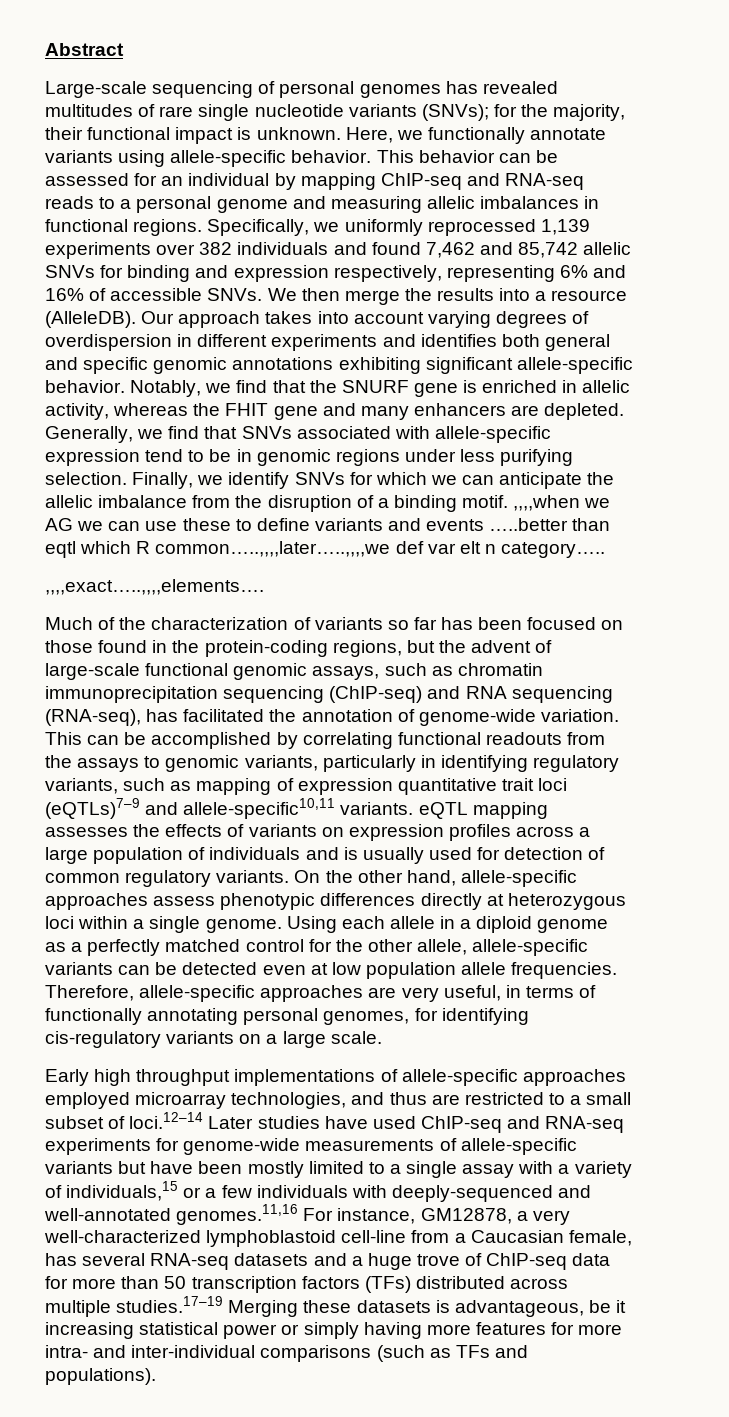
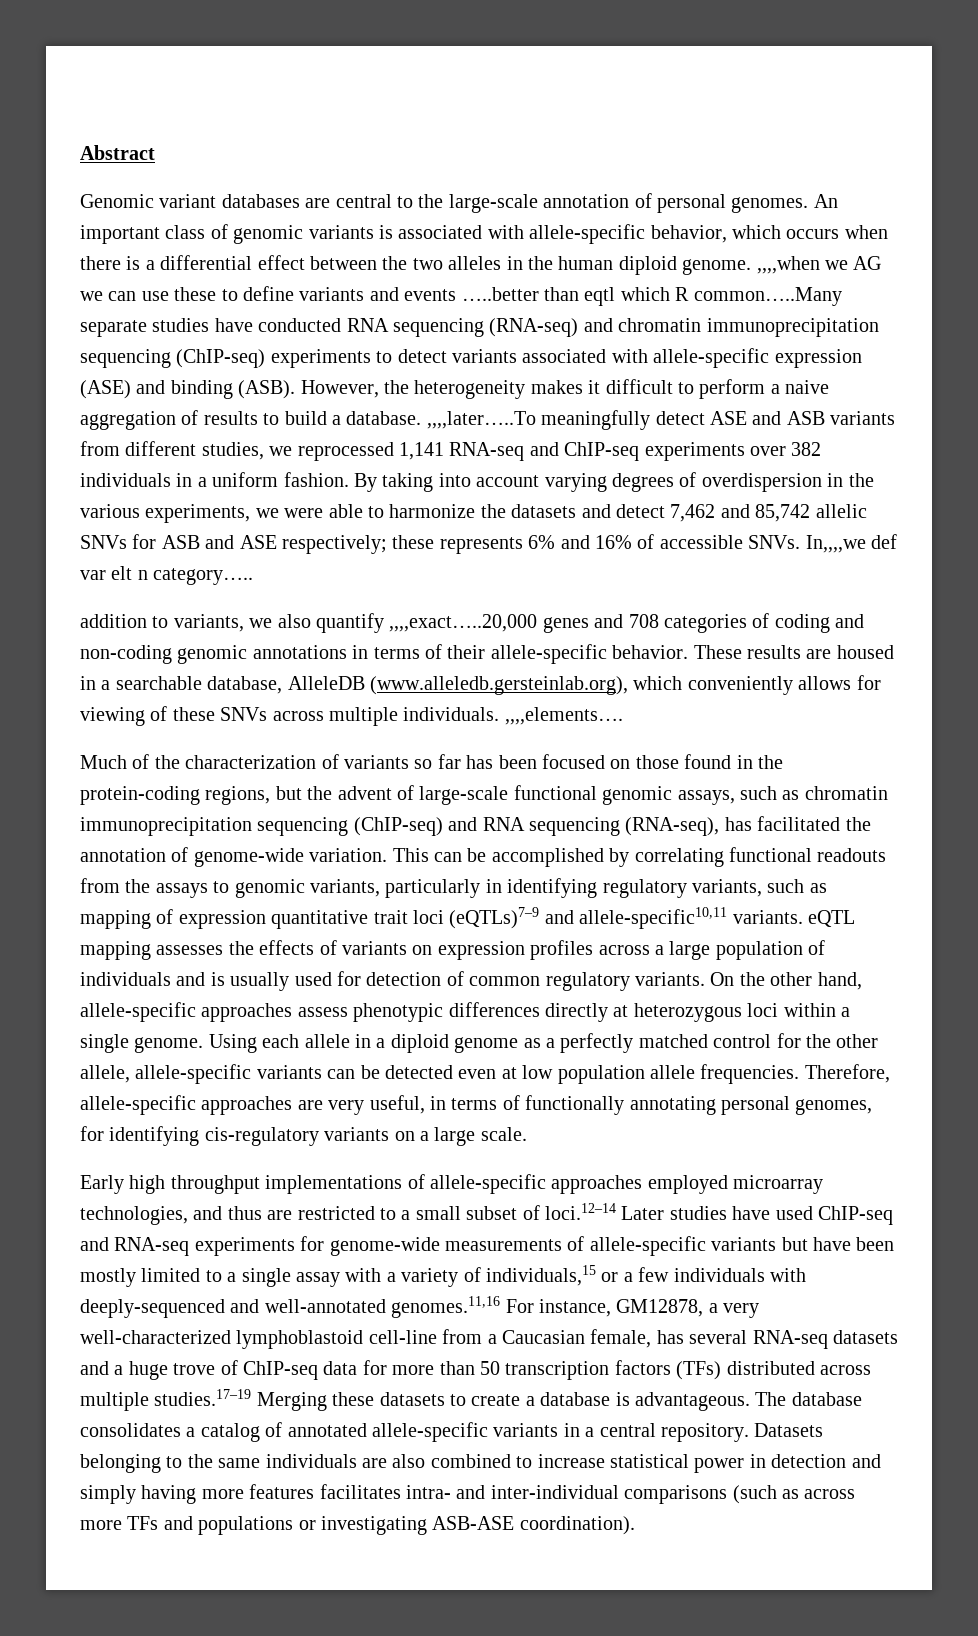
[45,81,558,98] [45,104,626,121] [45,127,607,144] [45,150,558,167] [45,173,585,190] [45,196,600,213] [45,219,590,236] [45,242,632,259] [45,265,627,282] [45,288,628,305] [45,311,590,328] [45,334,610,351] [45,357,633,374] [45,380,631,397] [45,403,625,420] [45,426,551,443] [45,449,574,466] [45,472,615,489] [45,495,509,512] Large-scale sequencing of personal genomes has revealed multitudes of rare single nucleotide variants (SNVs); for the majority, their functional impact is unknown. Here, we functionally annotate variants using allele-specific behavior. This behavior can be assessed for an individual by mapping ChIP-seq and RNA-seq reads to a personal genome and measuring allelic imbalances in functional regions. Specifically, we uniformly reprocessed 1,139 experiments over 382 individuals and found 7,462 and 85,742 allelic SNVs for binding and expression respectively, representing 6% and 16% of accessible SNVs. We then merge the results into a resource (AlleleDB). Our approach takes into account varying degrees of overdispersion in different experiments and identifies both general and specific genomic annotations exhibiting significant allele-specific behavior. Notably, we find that the SNURF gene is enriched in allelic activity, whereas the FHIT gene and many enhancers are depleted. Generally, we find that SNVs associated with allele-specific expression tend to be in genomic regions under less purifying selection. Finally, we identify SNVs for which we can anticipate the allelic imbalance from the disruption of a binding motif. -> [80,193,838,213] [80,224,888,244] [80,255,752,275] Genomic variant databases are central to the large-scale annotation of personal genomes. An important class of genomic variants is associated with allele-specific behavior, which occurs when there is a differential effect between the two alleles in the human diploid genome.
[155,541,391,557] common…..,,,,later…..,,,,we -> [693,287,842,306] [80,318,879,337] [80,348,862,368] [80,379,830,399] [80,410,896,430] [80,441,822,461] [80,472,874,492] [80,504,867,523] [80,534,866,554] common…..Many separate studies have conducted RNA sequencing (RNA-seq) and chromatin immunoprecipitation sequencing (ChIP-seq) experiments to detect variants associated with allele-specific expression (ASE) and binding (ASB). However, the heterogeneity makes it difficult to perform a naive aggregation of results to build a database. ,,,,later…..To meaningfully detect ASE and ASB variants from different studies, we reprocessed 1,141 RNA-seq and ChIP-seq experiments over 382 individuals in a uniform fashion. By taking into account varying degrees of overdispersion in the various experiments, we were able to harmonize the datasets and detect 7,462 and 85,742 allelic SNVs for ASB and ASE respectively; these represents 6% and 16% of accessible SNVs. In,,,,we
[45,579,264,595] ,,,,exact…..,,,,elements…. -> [80,613,865,633] [80,644,894,664] [80,675,881,695] [80,706,623,726] addition to variants, we also quantify ,,,,exact…..20,000 genes and 708 categories of coding and non-coding genomic annotations in terms of their allele-specific behavior. These results are housed in a searchable database, AlleleDB (www.alleledb.gersteinlab.org), which conveniently allows for viewing of these SNVs across multiple individuals. ,,,,elements….
[435,1300,627,1317] [45,1322,300,1339] is advantageous, be it increasing statistical power or -> [450,1392,862,1411] [80,1422,824,1442] [80,1454,881,1473] to create a database is advantageous. The database consolidates a catalog of annotated allele-specific variants in a central repository. Datasets belonging to the same individuals are also combined to increase statistical power in detection and
[551,1322,623,1335] for more -> [319,1484,401,1499] facilitates
[455,1345,528,1358] [45,1368,156,1385] TFs and populations). -> [804,1489,856,1499] [80,1516,635,1535] across more TFs and populations or investigating ASB-ASE coordination).

